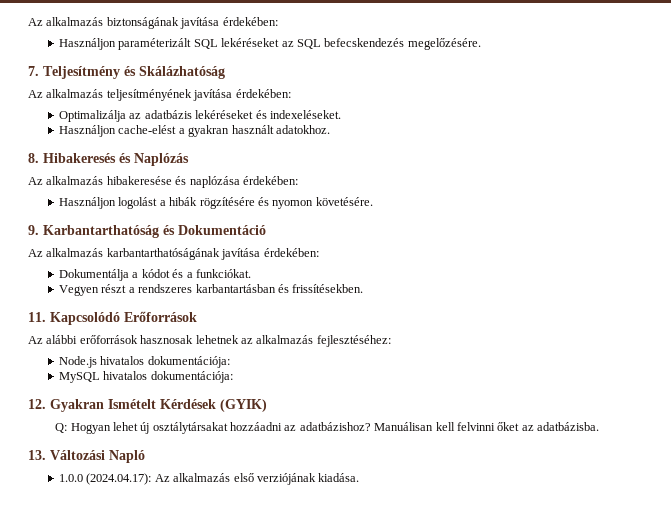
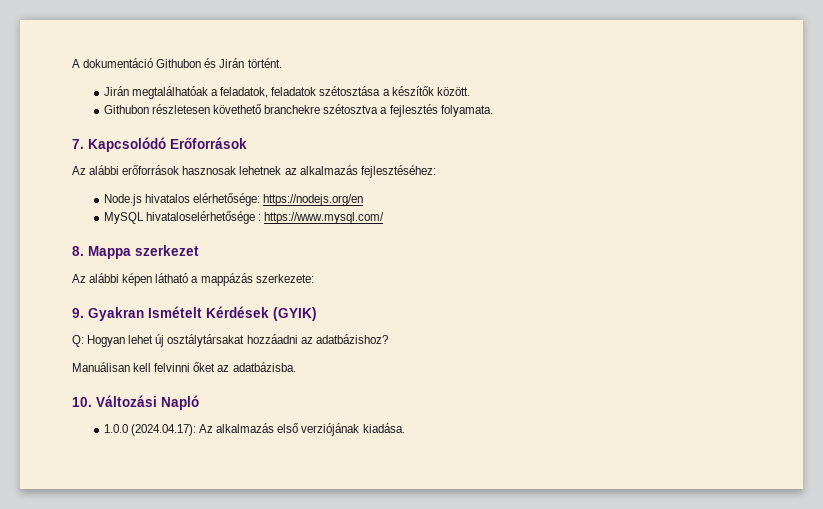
[28,17,278,29] [59,38,481,50] [28,66,225,79] [28,89,291,101] [59,110,341,122] [59,125,330,137] [28,153,189,166] [28,176,298,188] [59,197,373,209] [28,225,266,238] [28,248,319,260] [59,269,251,281] [59,284,364,296] [28,312,46,322] Az alkalmazás biztonságának javítása érdekében: // Használjon paraméterizált SQL lekéréseket az SQL befecskendezés megelőzésére. // 7. Teljesítmény és Skálázhatóság // Az alkalmazás teljesítményének javítása érdekében: // Optimalizálja az adatbázis lekéréseket és indexeléseket. // Használjon cache-elést a gyakran használt adatokhoz. // 8. Hibakeresés és Naplózás // Az alkalmazás hibakeresése és naplózása érdekében: // Használjon logolást a hibák rögzítésére és nyomon követésére. // 9. Karbantarthatóság és Dokumentáció // Az alkalmazás karbantarthatóságának javítása érdekében: // Dokumentálja a kódot és a funkciókat. // Vegyen részt a rendszeres karbantartásban és frissítésekben. // 11. -> [72,58,282,68] [103,86,470,99] [103,104,493,117] [72,139,84,149] A dokumentáció Githubon és Jirán történt. // Jirán megtalálhatóak a feladatok, feladatok szétosztása a készítők között. // Githubon részletesen követhető branchekre szétosztva a fejlesztés folyamata. // 7.
[147,356,230,368] dokumentációja: -> [193,193,364,206] elérhetősége: https://nodejs.org/en
[103,371,233,383] [28,399,46,409] hivatalos dokumentációja: // 12. -> [146,211,385,224] [72,245,199,259] [72,273,314,286] [72,308,84,318] hivataloselérhetősége : https://www.mysql.com/ // 8. Mappa szerkezet // Az alábbi képen látható a mappázás szerkezete: // 9.
(371, 426) none -> (388, 339) //
[28,450,46,460] 13. -> [72,397,92,407] 10.

